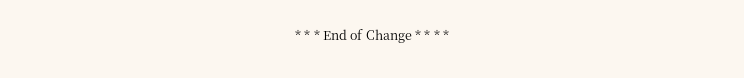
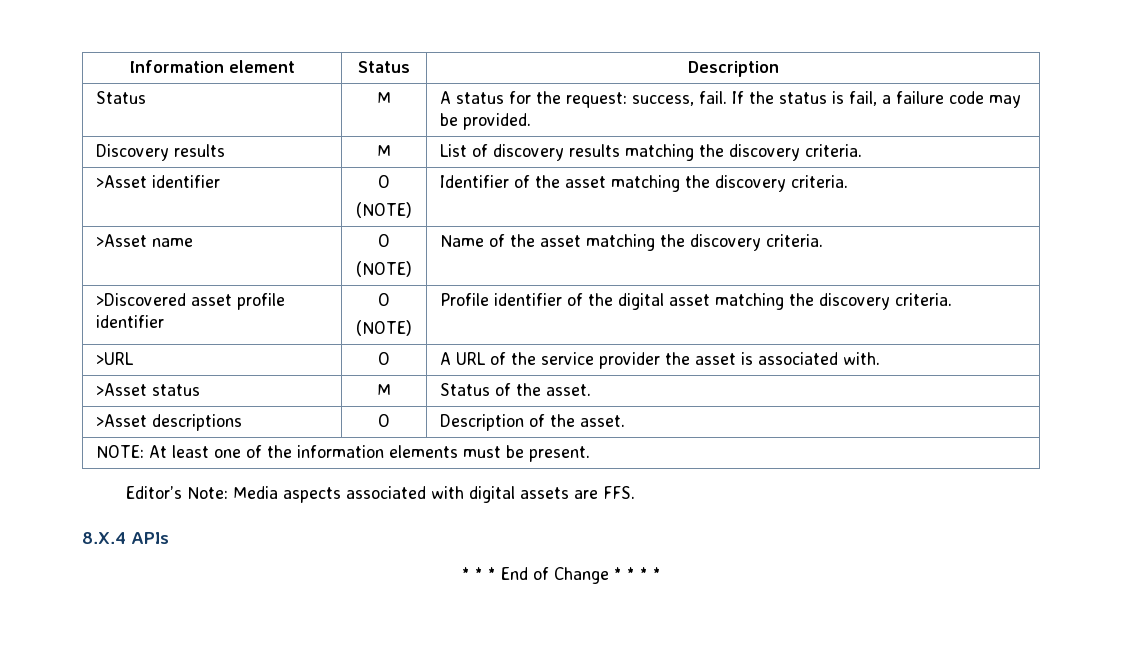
(294, 34) none -> [129,60,295,73] [358,61,410,73] [687,61,779,77] [95,91,146,104] [377,92,391,104] [439,91,1021,108] [439,113,531,130] [95,144,225,161] [377,145,391,157] [439,144,862,161] [95,175,220,188] [378,175,390,188] [356,202,412,218] [439,175,848,192] [95,234,193,247] [378,234,390,247] [356,261,412,277] [439,234,823,251] [95,293,285,310] [95,315,164,328] [378,293,390,306] [356,320,412,336] [439,293,952,310] [95,352,134,365] [378,352,390,365] [439,352,880,369] [95,383,200,396] [377,384,391,396] [439,383,591,396] [95,414,242,431] [378,414,390,427] [439,414,625,431] [95,445,590,462] [126,486,636,503] [82,532,169,544] Information element | Status | Description // Status | M | A status for the request: success, fail. If the status is fail, a failure code may be provided. // Discovery results | M | List of discovery results matching the discovery criteria. // >Asset identifier | O // (NOTE) | Identifier of the asset matching the discovery criteria. // >Asset name | O // (NOTE) | Name of the asset matching the discovery criteria. // >Discovered asset profile identifier | O // (NOTE) | Profile identifier of the digital asset matching the discovery criteria. // >URL | O | A URL of the service provider the asset is associated with. // >Asset status | M | Status of the asset. // >Asset descriptions | O | Description of the asset. // NOTE: At least one of the information elements must be present. // Editor’s Note: Media aspects associated with digital assets are FFS. // 8.X.4 APIs //

